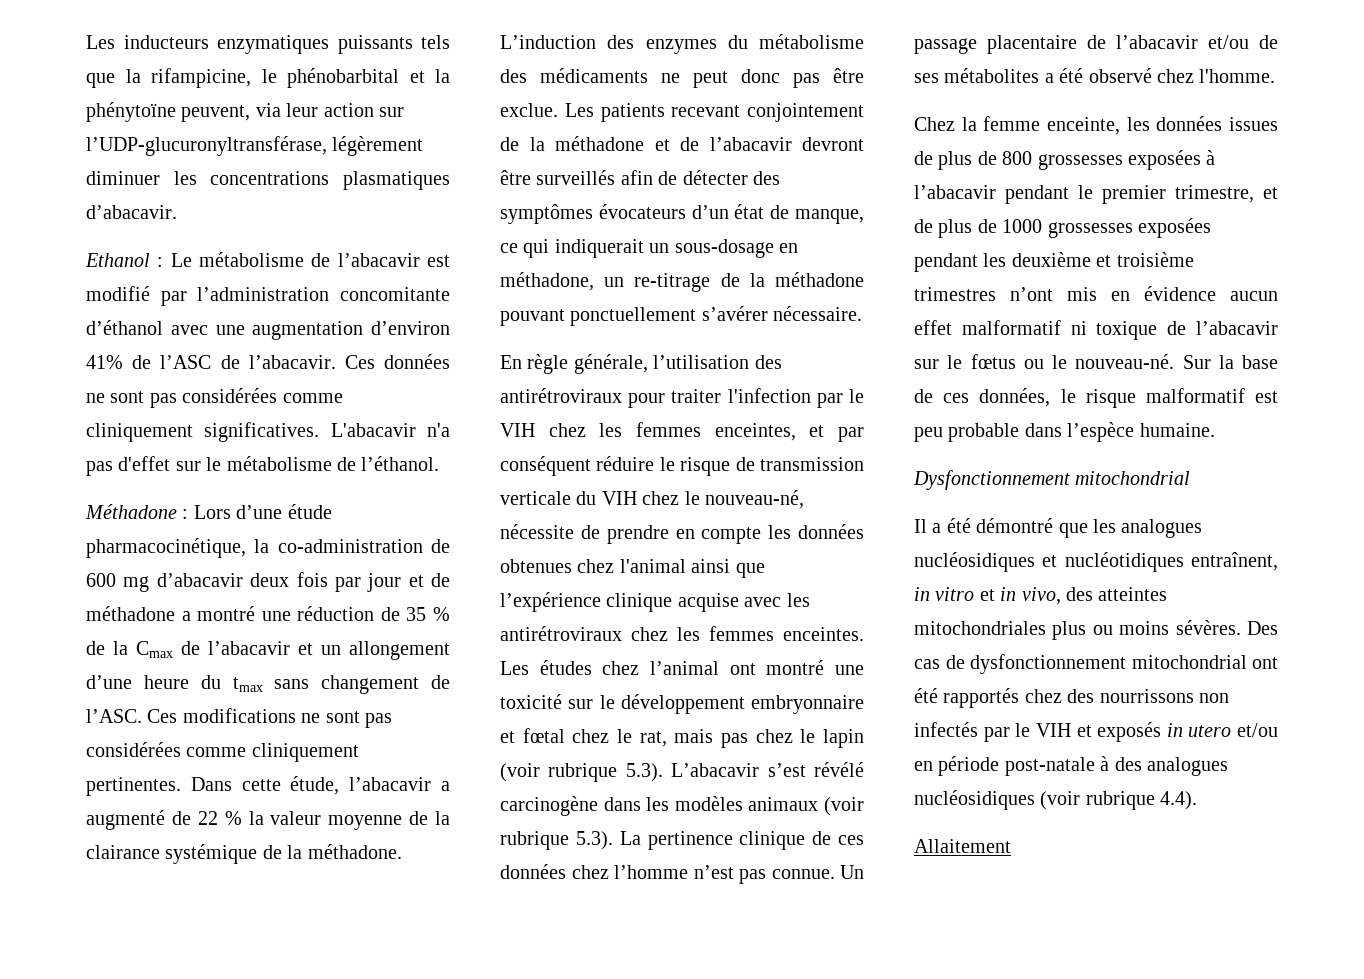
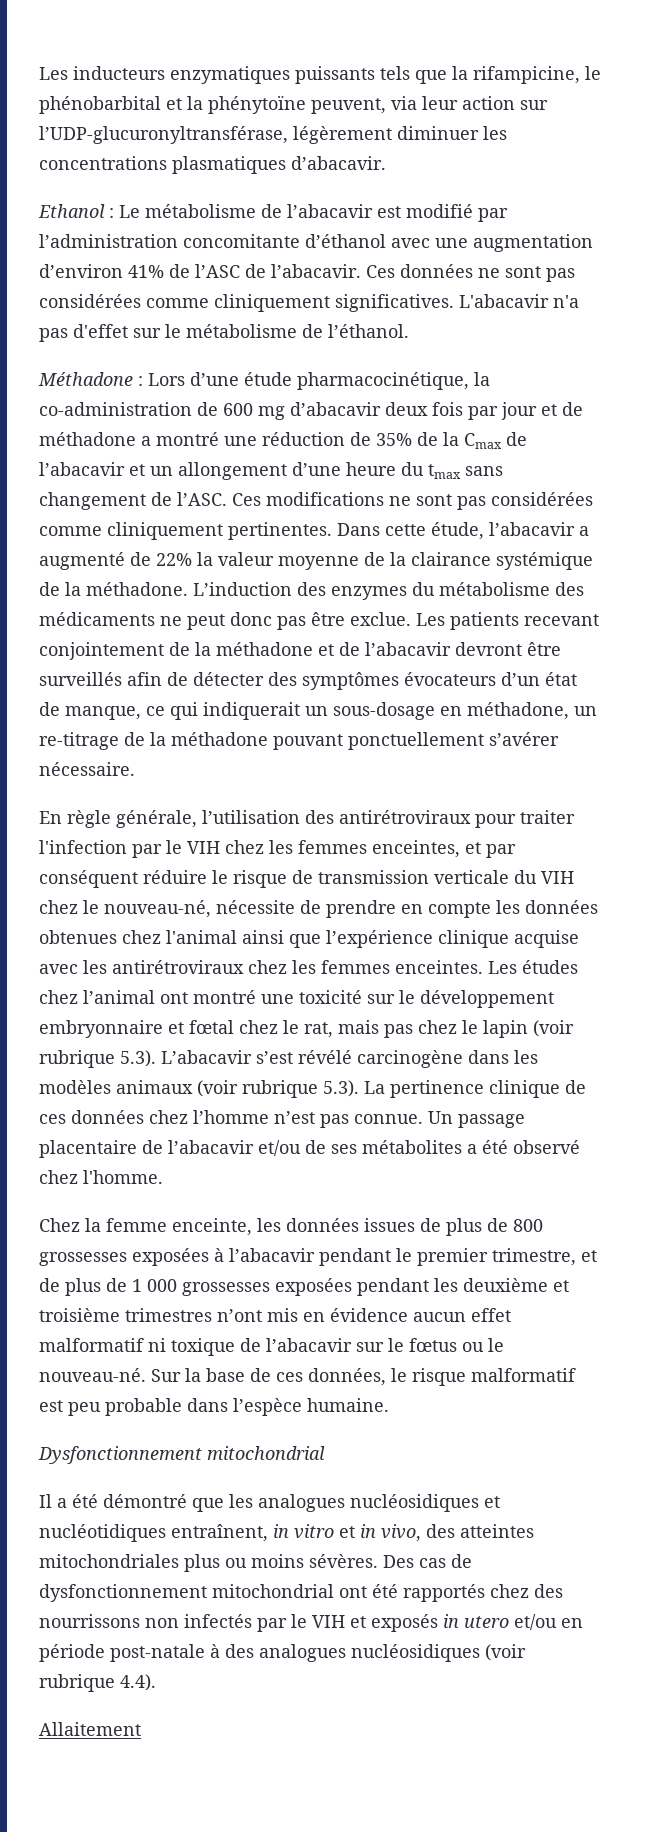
[406,607,450,621] 35 % -> [376,433,412,446] 35%
[197,811,242,825] 22 % -> [156,553,192,566] 22%
[1002,219,1043,233] 1000 -> [132,1279,177,1292] 1 000

